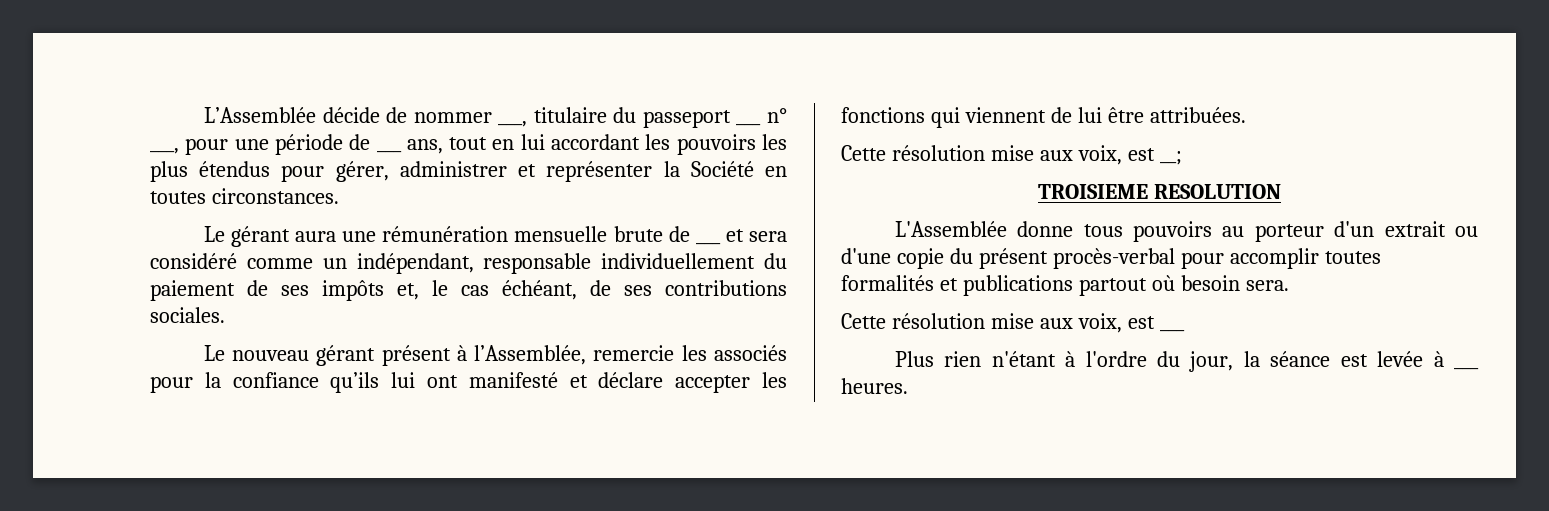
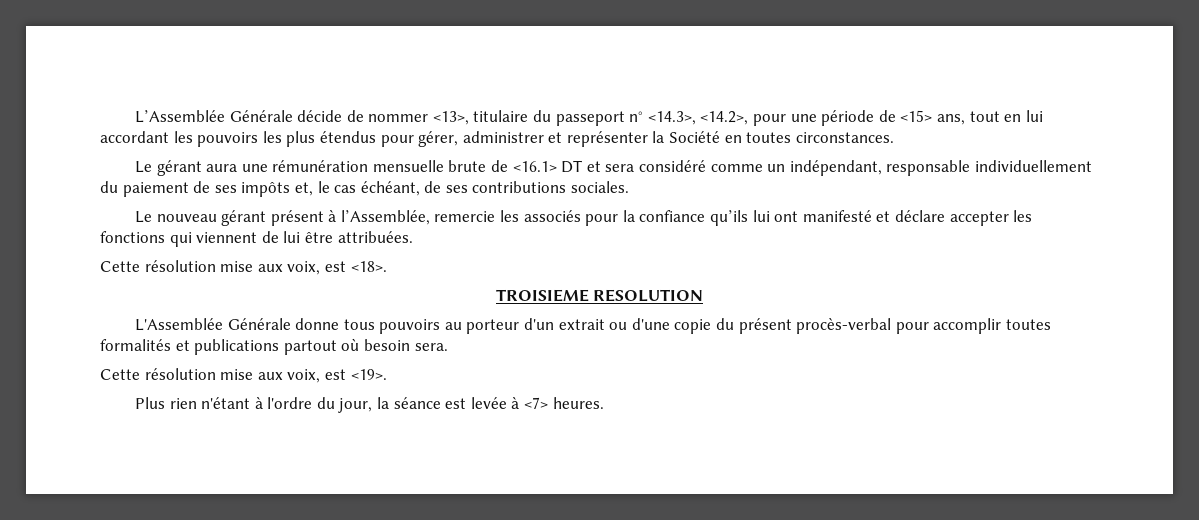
[203,107,316,123] L’Assemblée -> [134,110,293,123] L’Assemblée Générale
[498,121,528,127] ___, -> [432,111,469,125] <13>,
[736,123,762,126] [767,108,787,123] [150,148,179,154] ___ n° ___, -> [629,111,749,125] n° <14.3>, <14.2>,
[376,150,402,153] ___ -> [900,110,933,122] <15>
[695,242,721,245] ___ -> [512,160,583,173] <16.1> DT
[1159,151,1182,165] __; -> [350,261,387,272] <18>.
(1007, 229) none -> [227,318,291,330] Générale
[1159,329,1185,332] ___ -> [350,369,387,380] <19>.
[1454,367,1479,370] ___ -> [524,397,549,409] <7>

